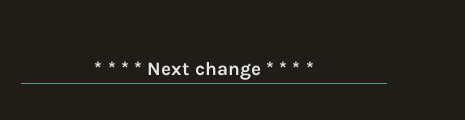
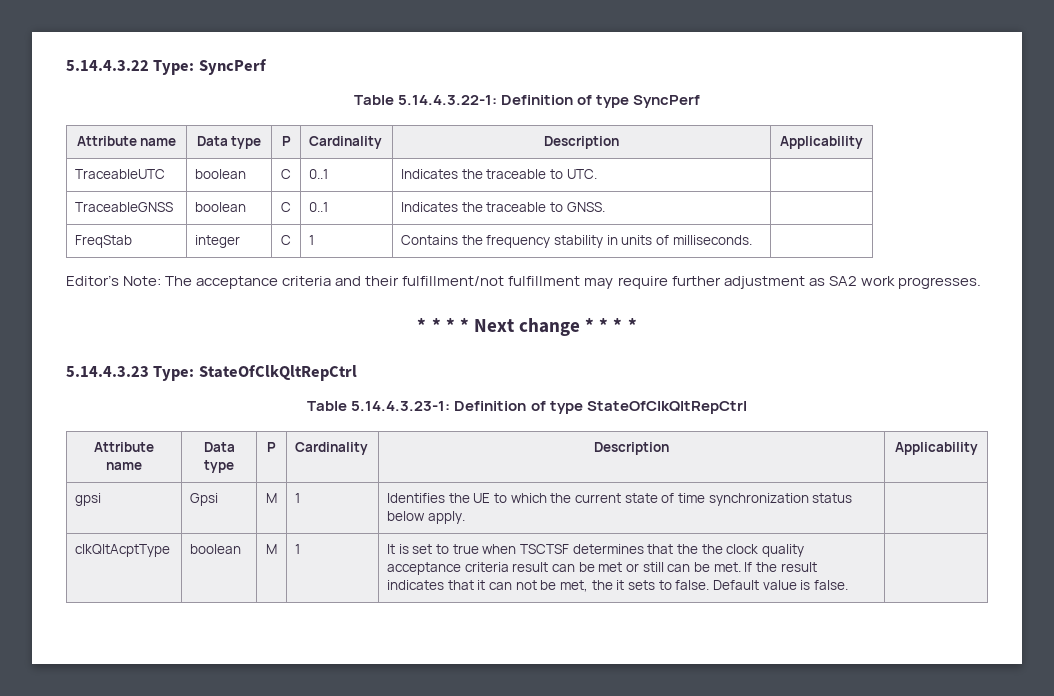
(94, 68) none -> [66,59,267,75] [353,95,701,108] [76,136,177,146] [196,136,262,149] [281,136,291,146] [309,136,383,149] [544,136,619,149] [780,136,863,149] [75,169,166,179] [195,169,247,179] [281,169,291,179] [309,169,329,179] [401,169,597,179] [75,202,174,212] [195,202,247,212] [281,202,291,212] [309,202,329,212] [401,202,605,212] [75,235,133,248] [195,235,241,248] [281,235,291,245] [309,235,315,245] [401,235,752,248] [66,275,981,289] 5.14.4.3.22 Type: SyncPerf // Table 5.14.4.3.22-1: Definition of type SyncPerf // Attribute name | Data type | P | Cardinality | Description | Applicability // TraceableUTC | boolean | C | 0..1 | Indicates the traceable to UTC. | // TraceableGNSS | boolean | C | 0..1 | Indicates the traceable to GNSS. | // FreqStab | integer | C | 1 | Contains the frequency stability in units of milliseconds. | // Editor’s Note: The acceptance criteria and their fulfillment/not fulfillment may require further adjustment as SA2 work progresses. //
(314, 68) none -> [66,365,357,381] [307,401,747,414] [94,442,154,452] [106,462,142,470] [203,442,235,452] [204,460,234,473] [267,442,276,452] [295,442,369,455] [594,442,669,455] [894,442,978,455] [75,493,102,506] [190,493,219,506] [266,493,277,503] [295,493,301,503] [387,493,853,506] [387,511,465,524] [75,544,171,557] [190,544,242,554] [266,544,277,554] [295,544,301,554] [387,544,804,557] [387,562,817,575] [387,580,848,592] // 5.14.4.3.23 Type: StateOfClkQltRepCtrl // Table 5.14.4.3.23-1: Definition of type StateOfClkQltRepCtrl // Attribute name | Data type | P | Cardinality | Description | Applicability // gpsi | Gpsi | M | 1 | Identifies the UE to which the current state of time synchronization status below apply. | // clkQltAcptType | boolean | M | 1 | It is set to true when TSCTSF determines that the the clock quality acceptance criteria result can be met or still can be met. If the result indicates that it can not be met, the it sets to false. Default value is false. |

